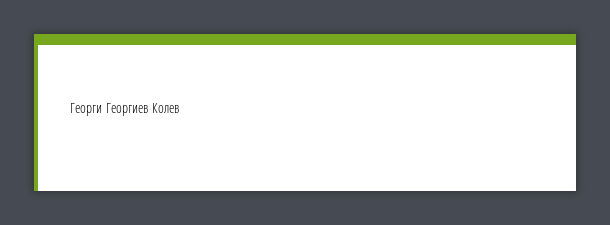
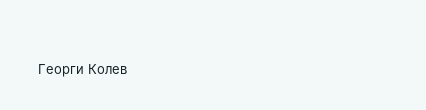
[105,103,148,116] Георгиев -> (84, 70) none

